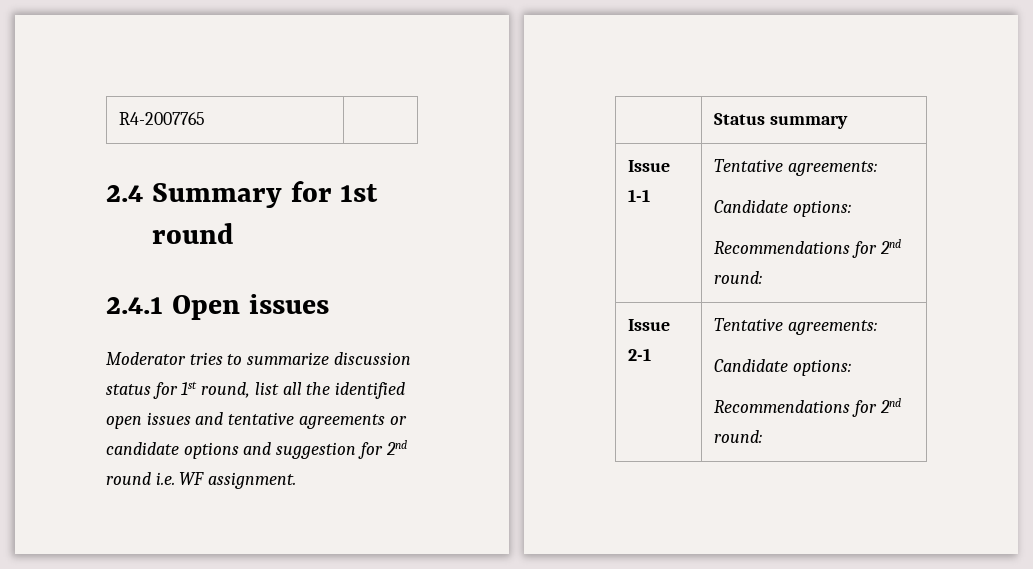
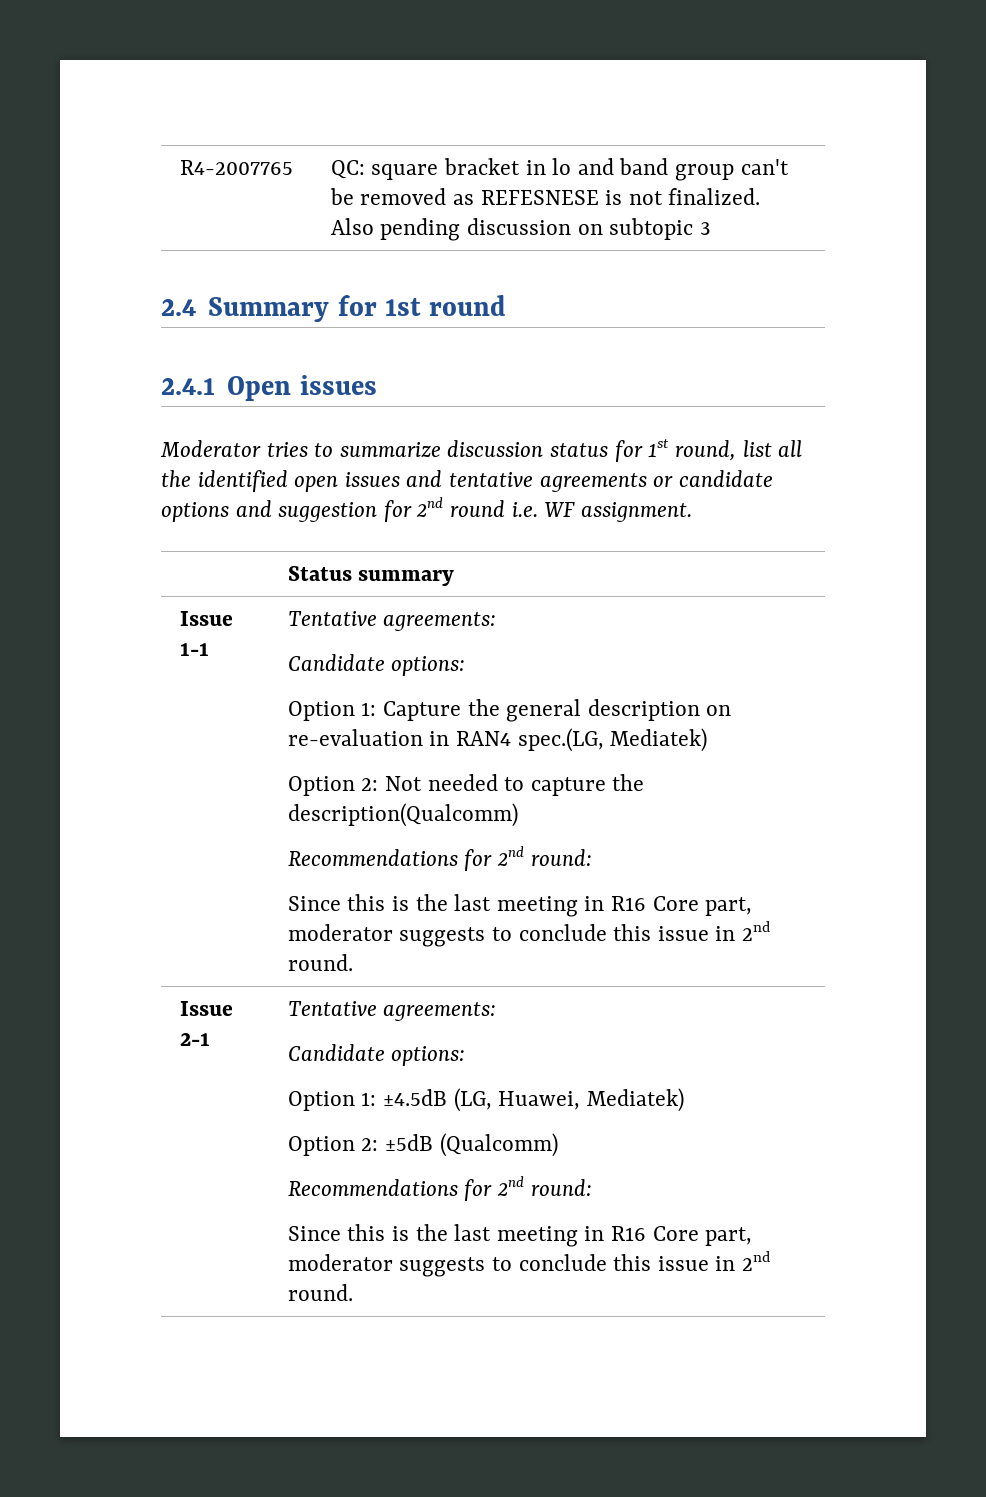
(206, 118) none -> [330,158,789,181] [329,188,761,205] [330,218,711,241] QC: square bracket in lo and band group can't be removed as REFESNESE is not finalized. Also pending discussion on subtopic 3
[714,239,901,258] [714,271,763,284] Recommendations for 2nd round: -> [287,699,732,722] [287,728,708,752] [287,774,645,796] [287,803,518,827] [287,846,592,871] [287,894,753,917] [287,921,771,947] [287,954,353,971] Option 1: Capture the general description on re-evaluation in RAN4 spec.(LG, Mediatek) // Option 2: Not needed to capture the description(Qualcomm) // Recommendations for 2nd round: // Since this is the last meeting in R16 Core part, moderator suggests to conclude this issue in 2nd round.
[714,398,901,417] [714,430,763,443] Recommendations for 2nd round: -> [287,1088,684,1112] [287,1133,558,1157] [287,1176,592,1201] [287,1224,753,1247] [287,1251,771,1277] [287,1284,353,1301] Option 1: ±4.5dB (LG, Huawei, Mediatek) // Option 2: ±5dB (Qualcomm) // Recommendations for 2nd round: // Since this is the last meeting in R16 Core part, moderator suggests to conclude this issue in 2nd round.

